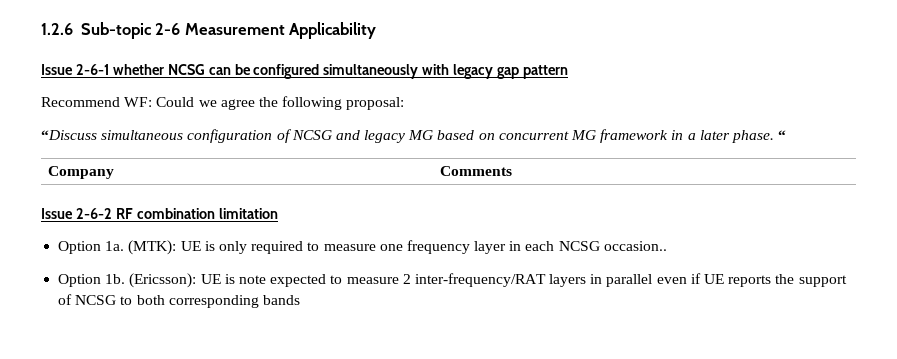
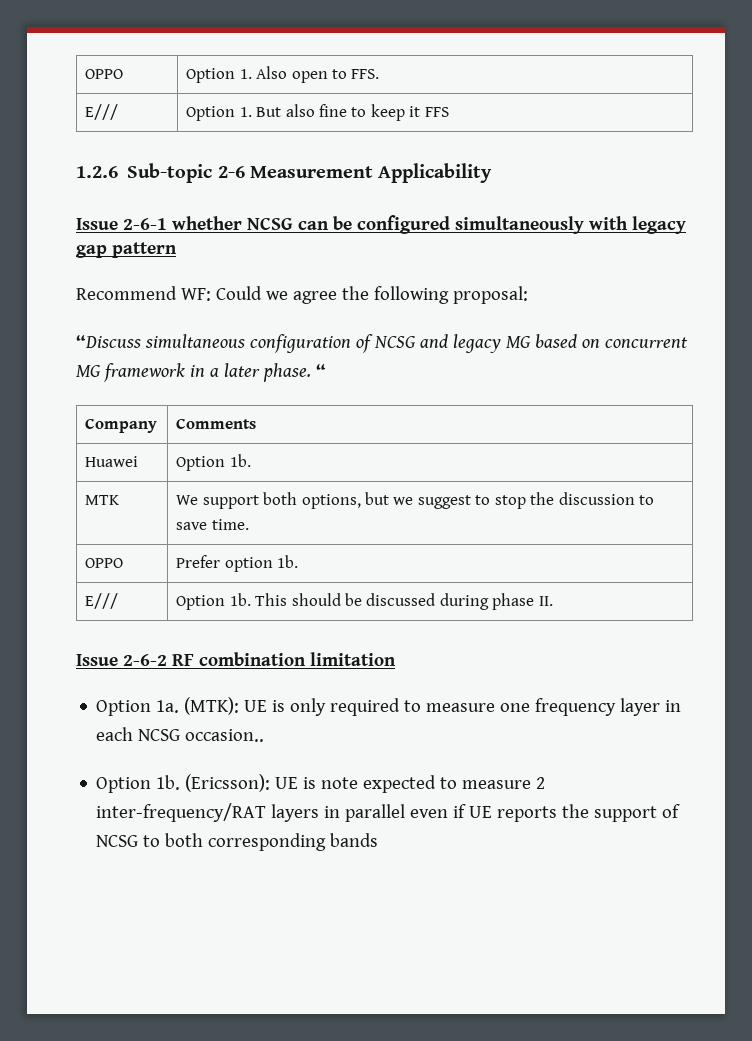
(41, 29) none -> [85,69,124,79] [186,66,380,83] [85,104,119,120] [186,104,449,121] OPPO | Option 1. Also open to FFS. // E/// | Option 1. But also fine to keep it FFS //
(512, 171) none -> [85,456,139,467] [176,454,251,471] [85,495,120,505] [176,492,655,509] [176,519,249,530] [85,558,124,568] [176,555,299,572] [85,593,119,609] [176,593,553,610] // Huawei | Option 1b. // MTK | We support both options, but we suggest to stop the discussion to save time. // OPPO | Prefer option 1b. // E/// | Option 1b. This should be discussed during phase II.

